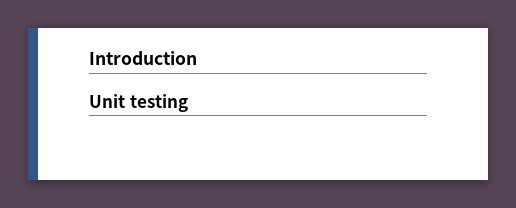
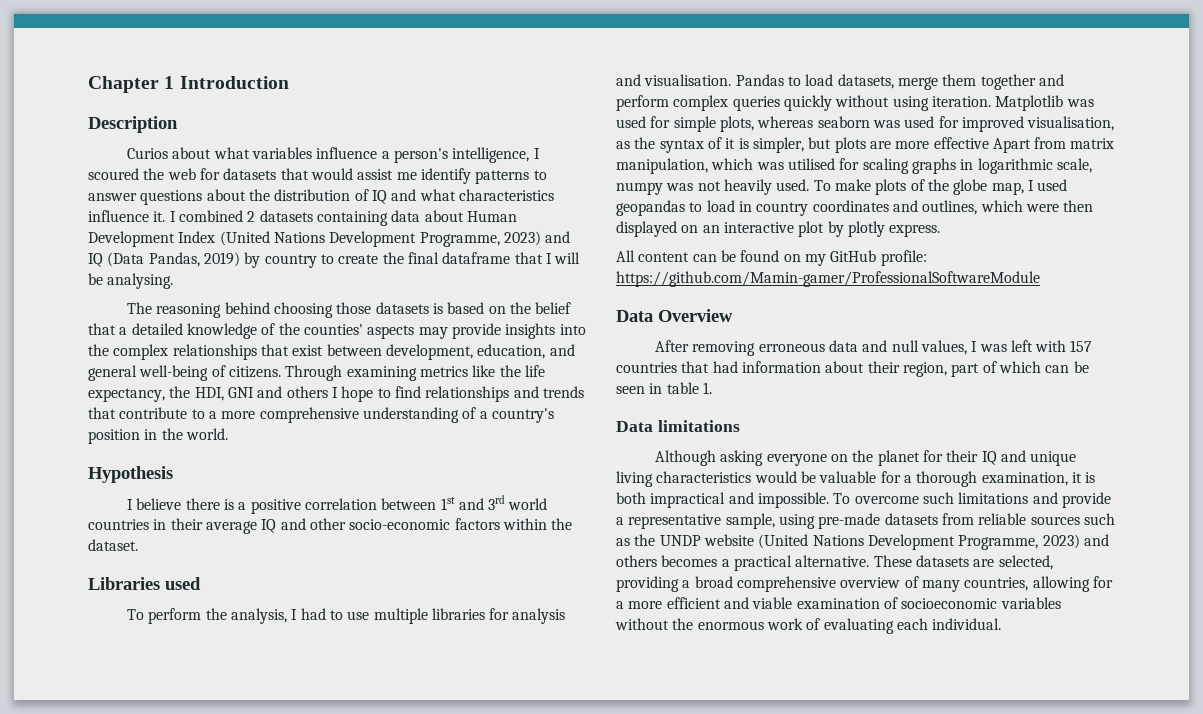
(89, 58) none -> [88,76,175,93] Chapter 1
[89,94,188,112] Unit testing -> [88,116,178,133] [126,147,540,163] [88,168,547,184] [88,189,554,205] [88,210,517,226] [88,231,571,247] [88,252,581,268] [88,273,174,289] [126,302,572,318] [88,323,586,339] [88,344,575,360] [88,365,545,381] [88,386,584,402] [88,407,554,423] [88,428,228,444] [88,466,173,483] [126,495,548,514] [88,518,573,534] [88,539,138,551] [88,577,201,590] [126,608,566,624] [616,74,1064,90] [616,95,1094,111] [616,116,1115,132] [616,137,1115,153] [616,158,1092,174] [616,179,1068,195] [616,200,1094,216] [616,221,941,237] [616,250,927,266] [616,271,1040,287] [616,309,733,322] [654,340,1093,356] [616,361,1089,377] [616,382,712,394] [616,420,740,432] [654,450,1077,466] [616,471,1096,487] [616,492,1111,508] [616,513,1115,529] [616,534,1109,550] [616,555,1053,571] [616,576,1113,592] [616,597,1061,609] [615,618,1002,634] Description // Curios about what variables influence a person's intelligence, I scoured the web for datasets that would assist me identify patterns to answer questions about the distribution of IQ and what characteristics influence it. I combined 2 datasets containing data about Human Development Index (United Nations Development Programme, 2023) and IQ (Data Pandas, 2019) by country to create the final dataframe that I will be analysing. // The reasoning behind choosing those datasets is based on the belief that a detailed knowledge of the counties' aspects may provide insights into the complex relationships that exist between development, education, and general well-being of citizens. Through examining metrics like the life expectancy, the HDI, GNI and others I hope to find relationships and trends that contribute to a more comprehensive understanding of a country's position in the world. // Hypothesis // I believe there is a positive correlation between 1st and 3rd world countries in their average IQ and other socio-economic factors within the dataset. // Libraries used // To perform the analysis, I had to use multiple libraries for analysis and visualisation. Pandas to load datasets, merge them together and perform complex queries quickly without using iteration. Matplotlib was used for simple plots, whereas seaborn was used for improved visualisation, as the syntax of it is simpler, but plots are more effective Apart from matrix manipulation, which was utilised for scaling graphs in logarithmic scale, numpy was not heavily used. To make plots of the globe map, I used geopandas to load in country coordinates and outlines, which were then displayed on an interactive plot by plotly express. // All content can be found on my GitHub profile: https://github.com/Mamin-gamer/ProfessionalSoftwareModule // Data Overview // After removing erroneous data and null values, I was left with 157 countries that had information about their region, part of which can be seen in table 1. // Data limitations // Although asking everyone on the planet for their IQ and unique living characteristics would be valuable for a thorough examination, it is both impractical and impossible. To overcome such limitations and provide a representative sample, using pre-made datasets from reliable sources such as the UNDP website (United Nations Development Programme, 2023) and others becomes a practical alternative. These datasets are selected, providing a broad comprehensive overview of many countries, allowing for a more efficient and viable examination of socioeconomic variables without the enormous work of evaluating each individual.

